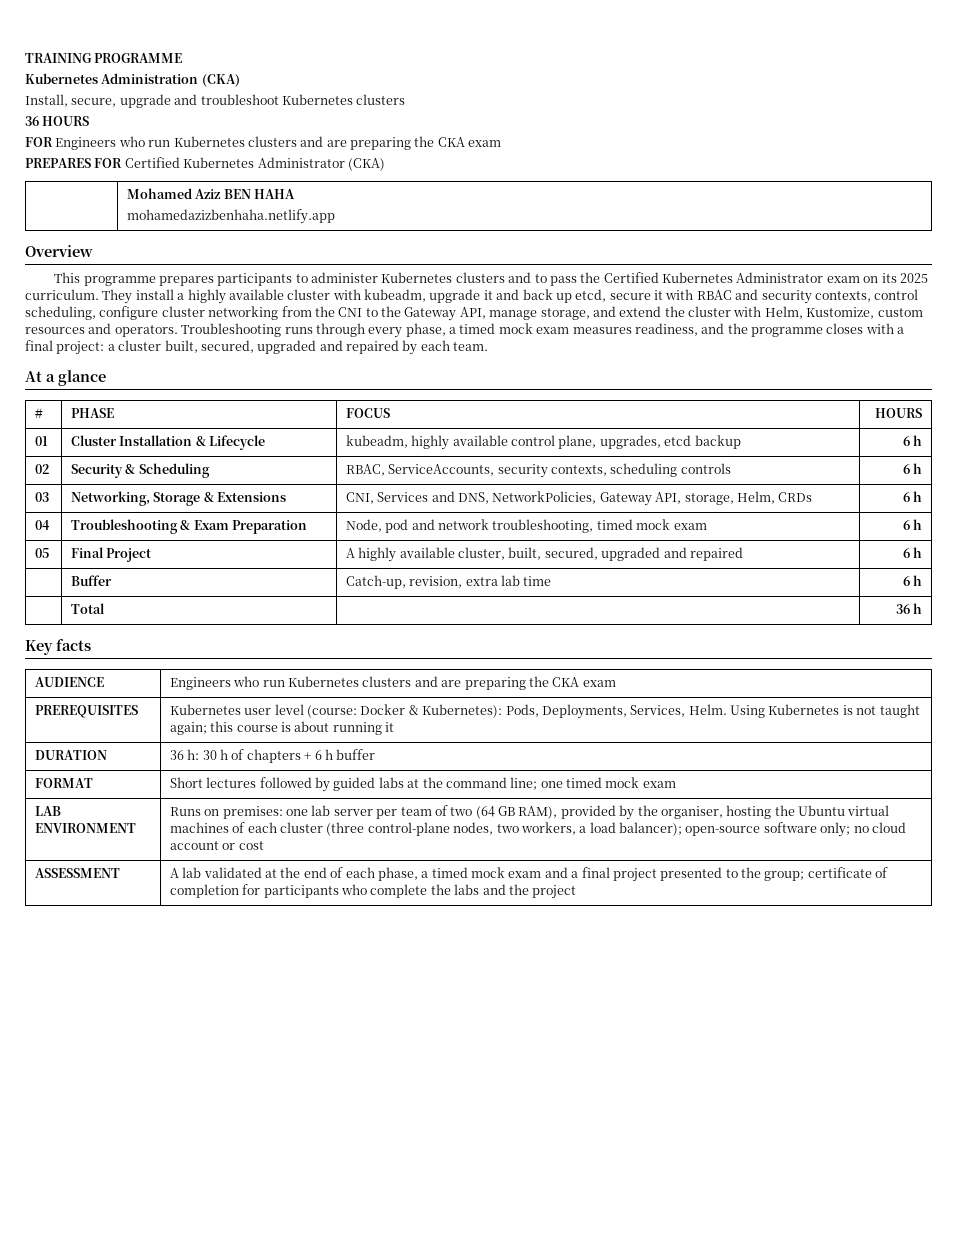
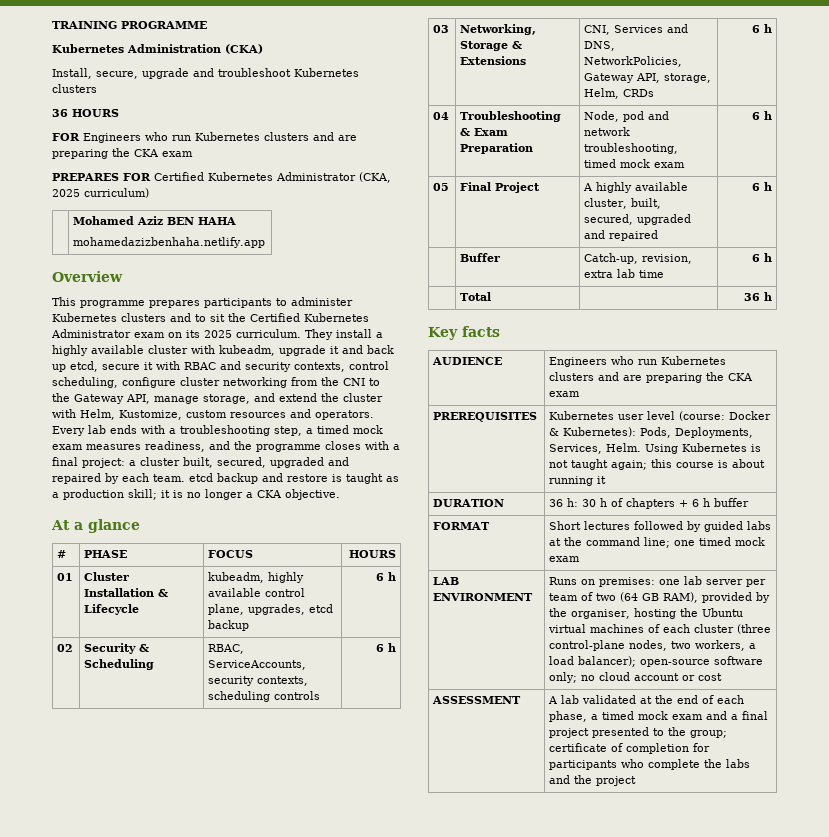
[347,158,385,171] (CKA) -> [359,172,391,183] [52,188,149,198] (CKA, 2025 curriculum)
[549,276,577,286] pass -> [210,314,225,322] sit
[181,323,446,338] Troubleshooting runs through every phase, -> [52,425,302,436] Every lab ends with a troubleshooting step,
(489, 346) none -> [189,473,399,484] [52,489,340,500] etcd backup and restore is taught as a production skill; it is no longer a CKA objective.

